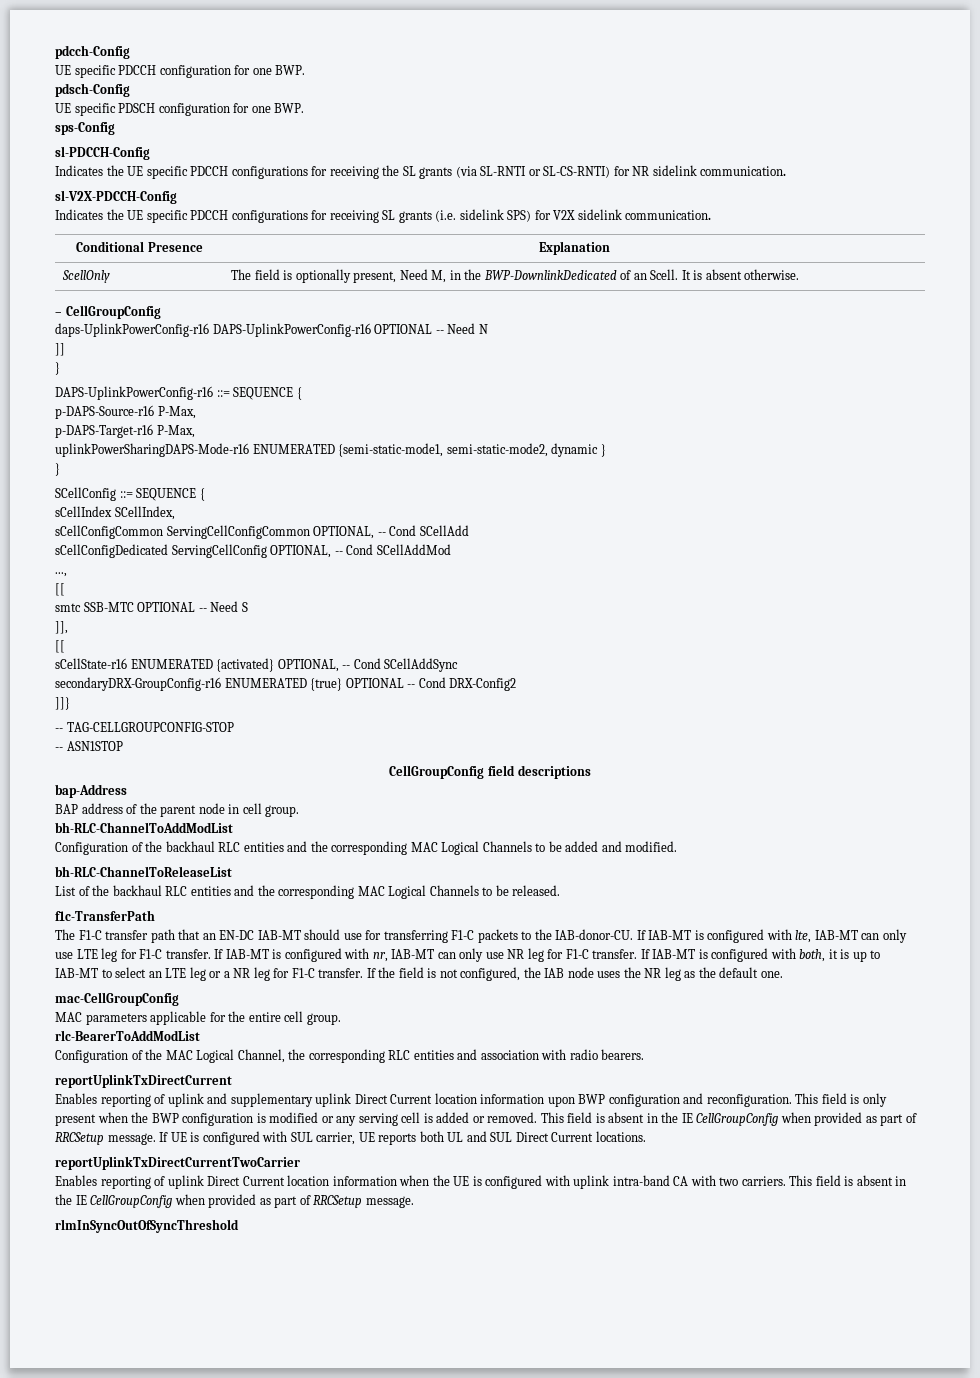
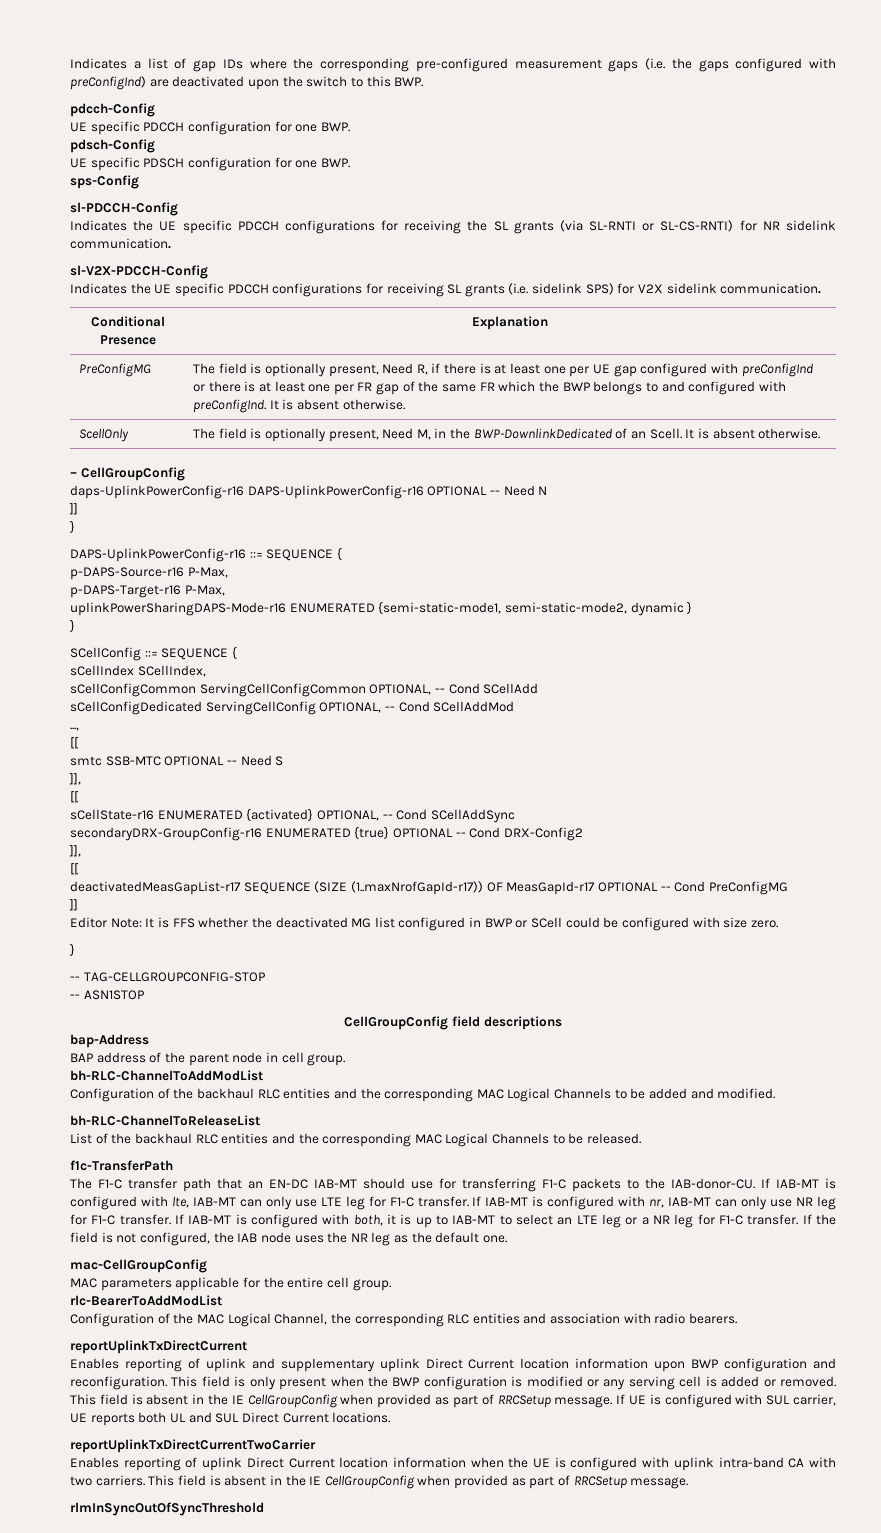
(55, 52) none -> [70,58,836,72] [70,76,424,90] Indicates a list of gap IDs where the corresponding pre-configured measurement gaps (i.e. the gaps configured with preConfigInd) are deactivated upon the switch to this BWP. //
(610, 248) none -> [78,363,151,377] [192,363,813,377] [192,381,786,395] [192,399,405,413] // PreConfigMG | The field is optionally present, Need R, if there is at least one per UE gap configured with preConfigInd or there is at least one per FR gap of the same FR which the BWP belongs to and configured with preConfigInd. It is absent otherwise.
[55,697,70,710] ]]} -> [69,845,81,857] [70,863,79,875] [70,881,788,895] [69,899,78,911] [70,917,778,931] [70,943,75,956] ]], // [[ // deactivatedMeasGapList-r17 SEQUENCE (SIZE (1..maxNrofGapId-r17)) OF MeasGapId-r17 OPTIONAL -- Cond PreConfigMG // ]] // Editor Note: It is FFS whether the deactivated MG list configured in BWP or SCell could be configured with size zero. // }

